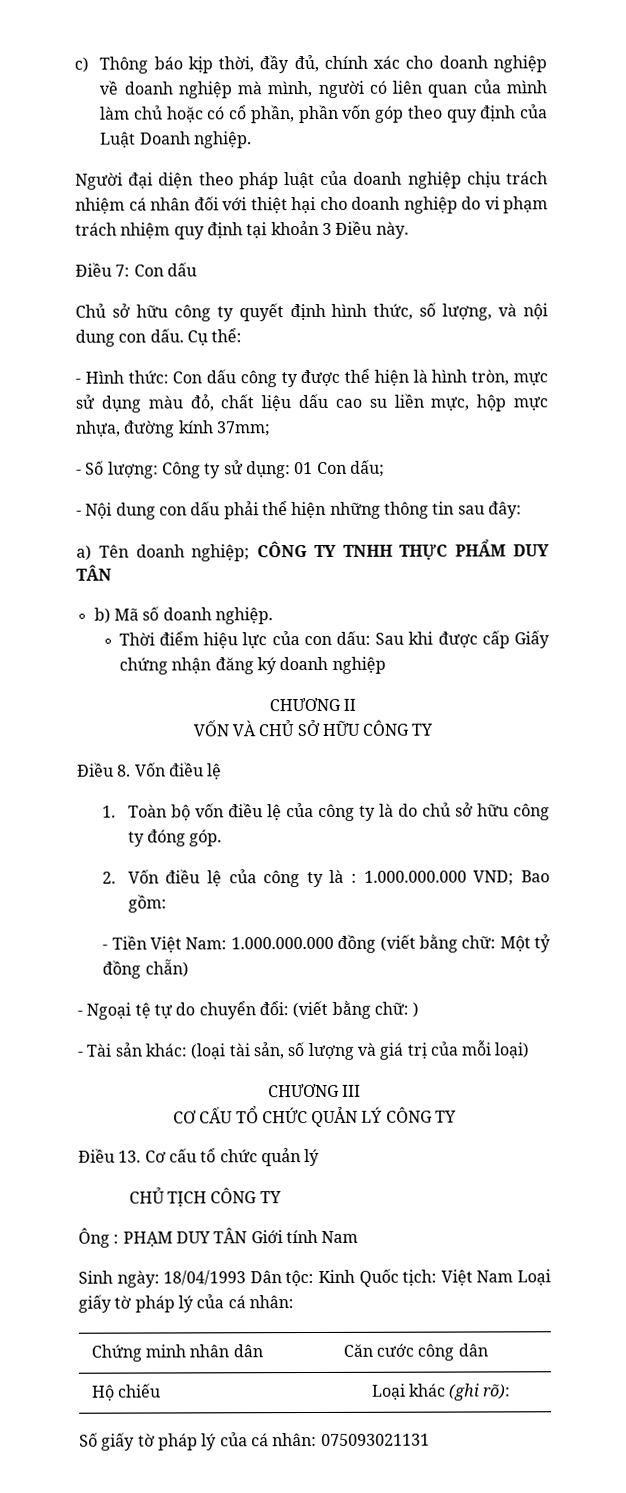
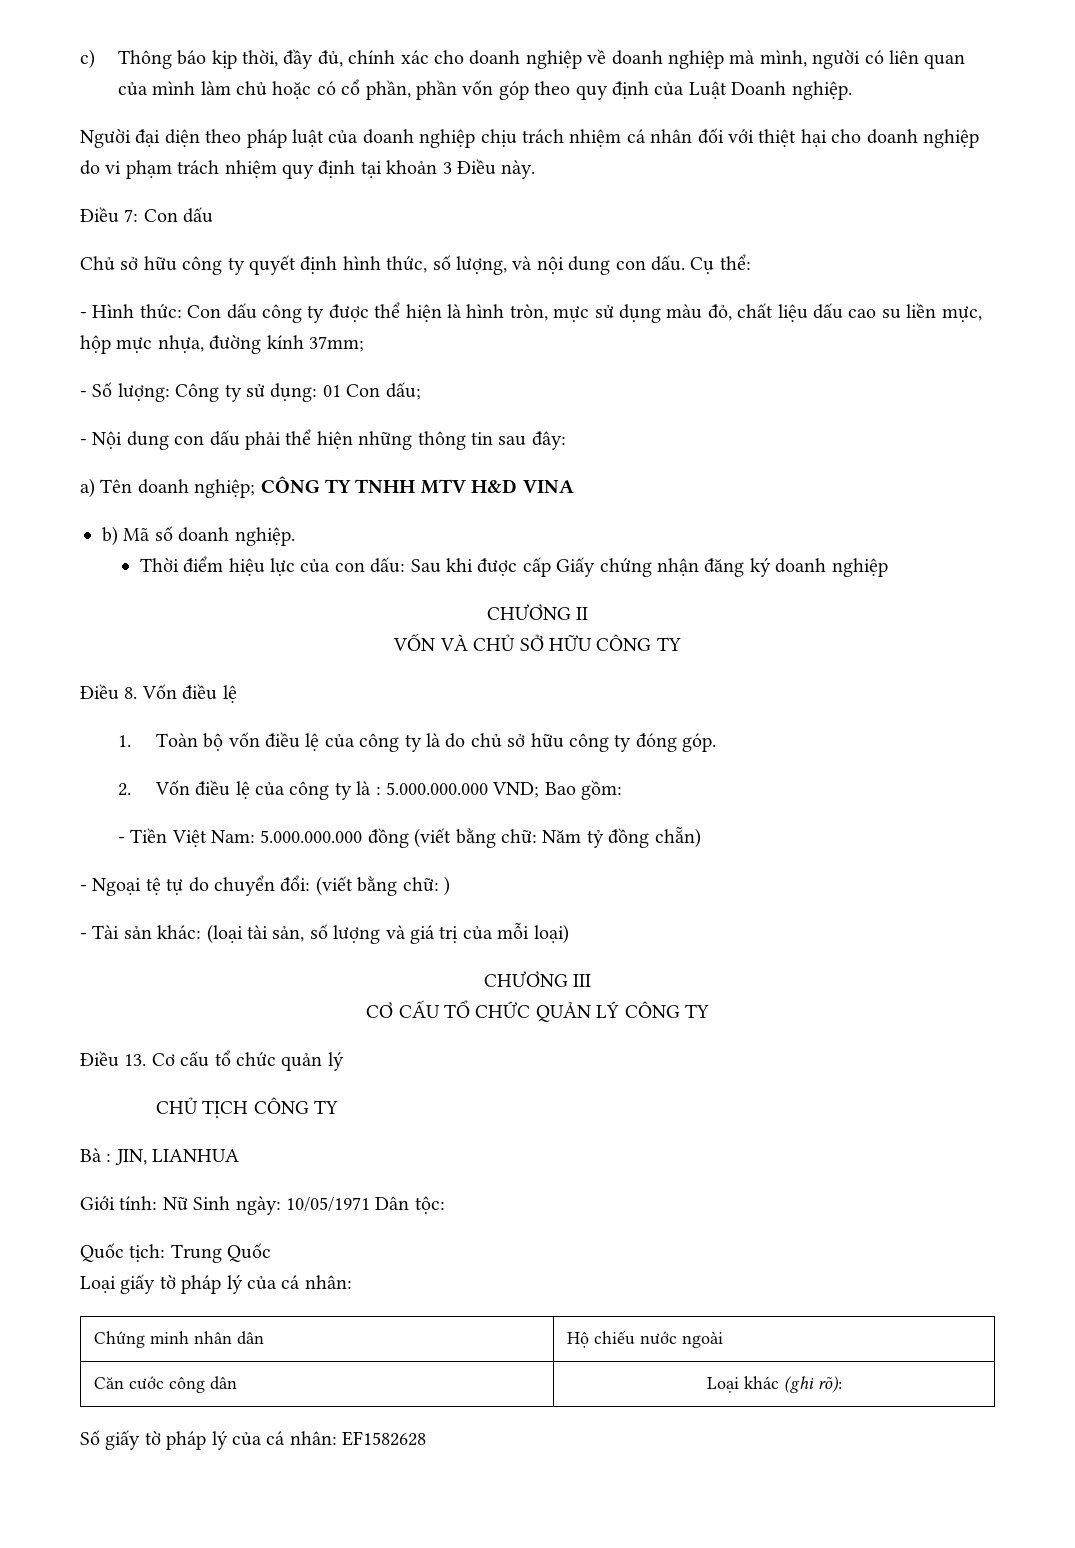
[399,539,550,560] [76,564,112,581] THỰC PHẨM DUY TÂN -> [420,479,574,494] MTV H&D VINA
[363,870,467,883] 1.000.000.000 -> [385,782,488,795] 5.000.000.000
[230,936,334,950] 1.000.000.000 -> [260,830,363,843] 5.000.000.000
[499,935,531,952] Một -> [542,830,582,843] Năm
[78,1227,359,1248] Ông : PHẠM DUY TÂN Giới tính Nam // -> [80,1148,240,1165] [80,1196,188,1211] Bà : JIN, LIANHUA // Giới tính: Nữ
[163,1270,247,1286] 18/04/1993 -> [286,1197,370,1212] 10/05/1971
[318,1269,355,1283] Kinh -> (445, 1205) //
[440,1269,514,1286] Việt Nam -> [170,1243,272,1263] Trung Quốc //
(263, 1351) none -> [566,1331,723,1348] Hộ chiếu nước ngoài //
[91,1383,162,1401] // Hộ chiếu -> (237, 1383) none
[320,1433,430,1446] 075093021131 -> [342,1431,427,1446] EF1582628

